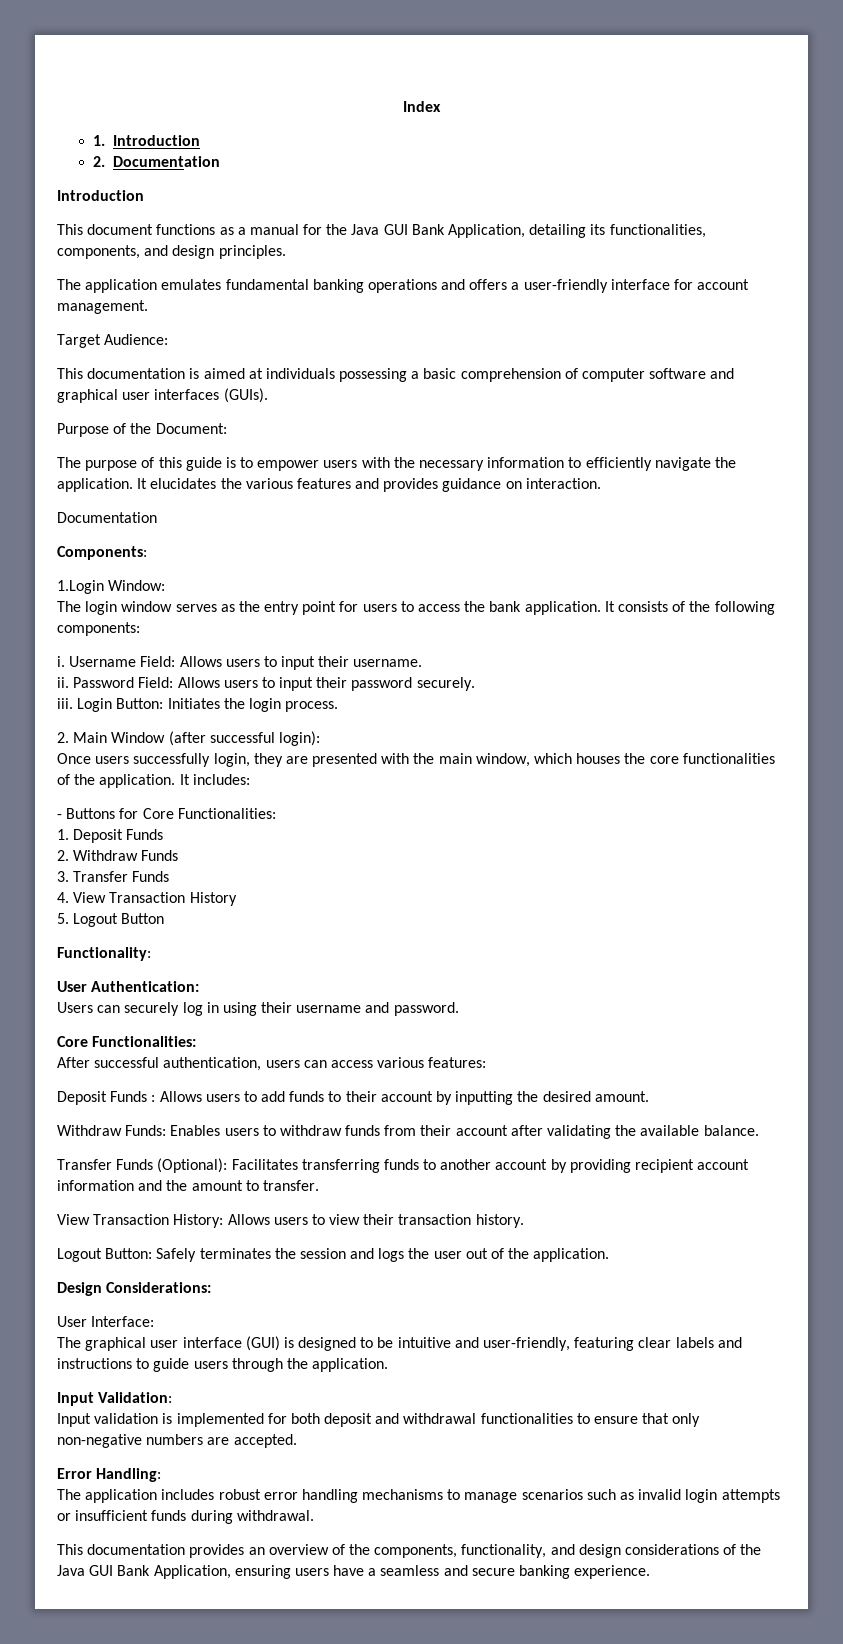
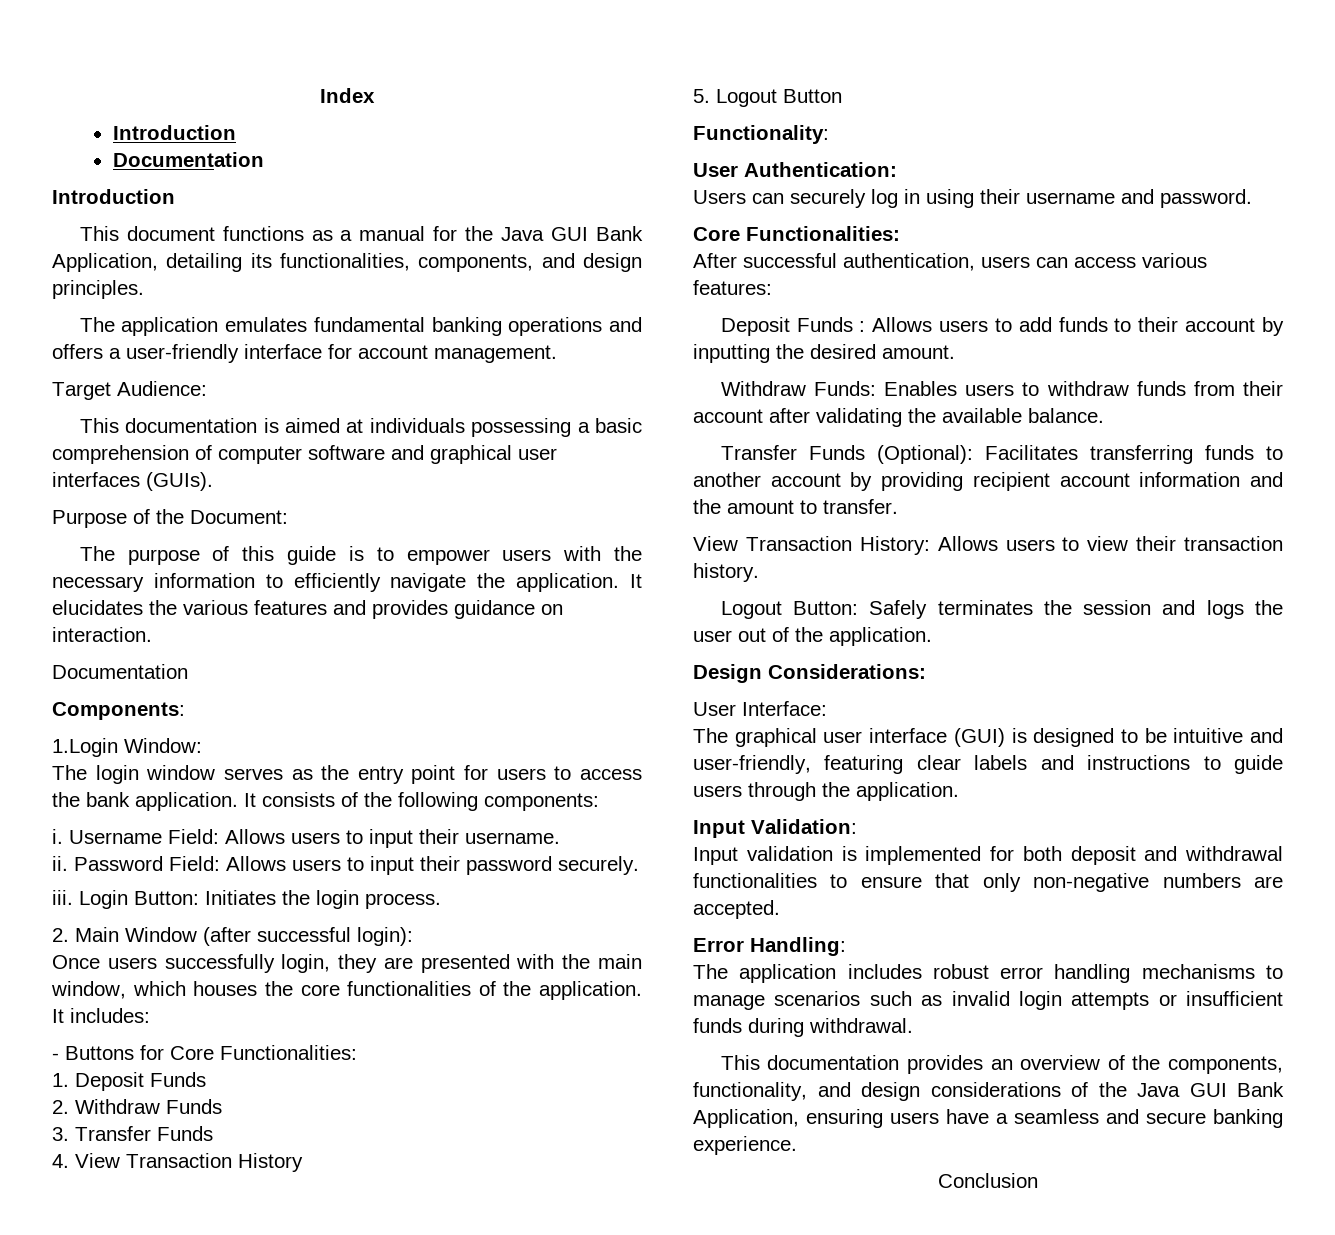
[93,135,200,146] [93,156,106,167] 1. Introduction // 2. -> [112,125,236,140] Introduction //
(651, 1572) none -> [938,1173,1038,1188] // Conclusion

